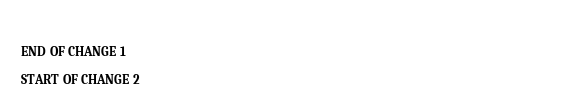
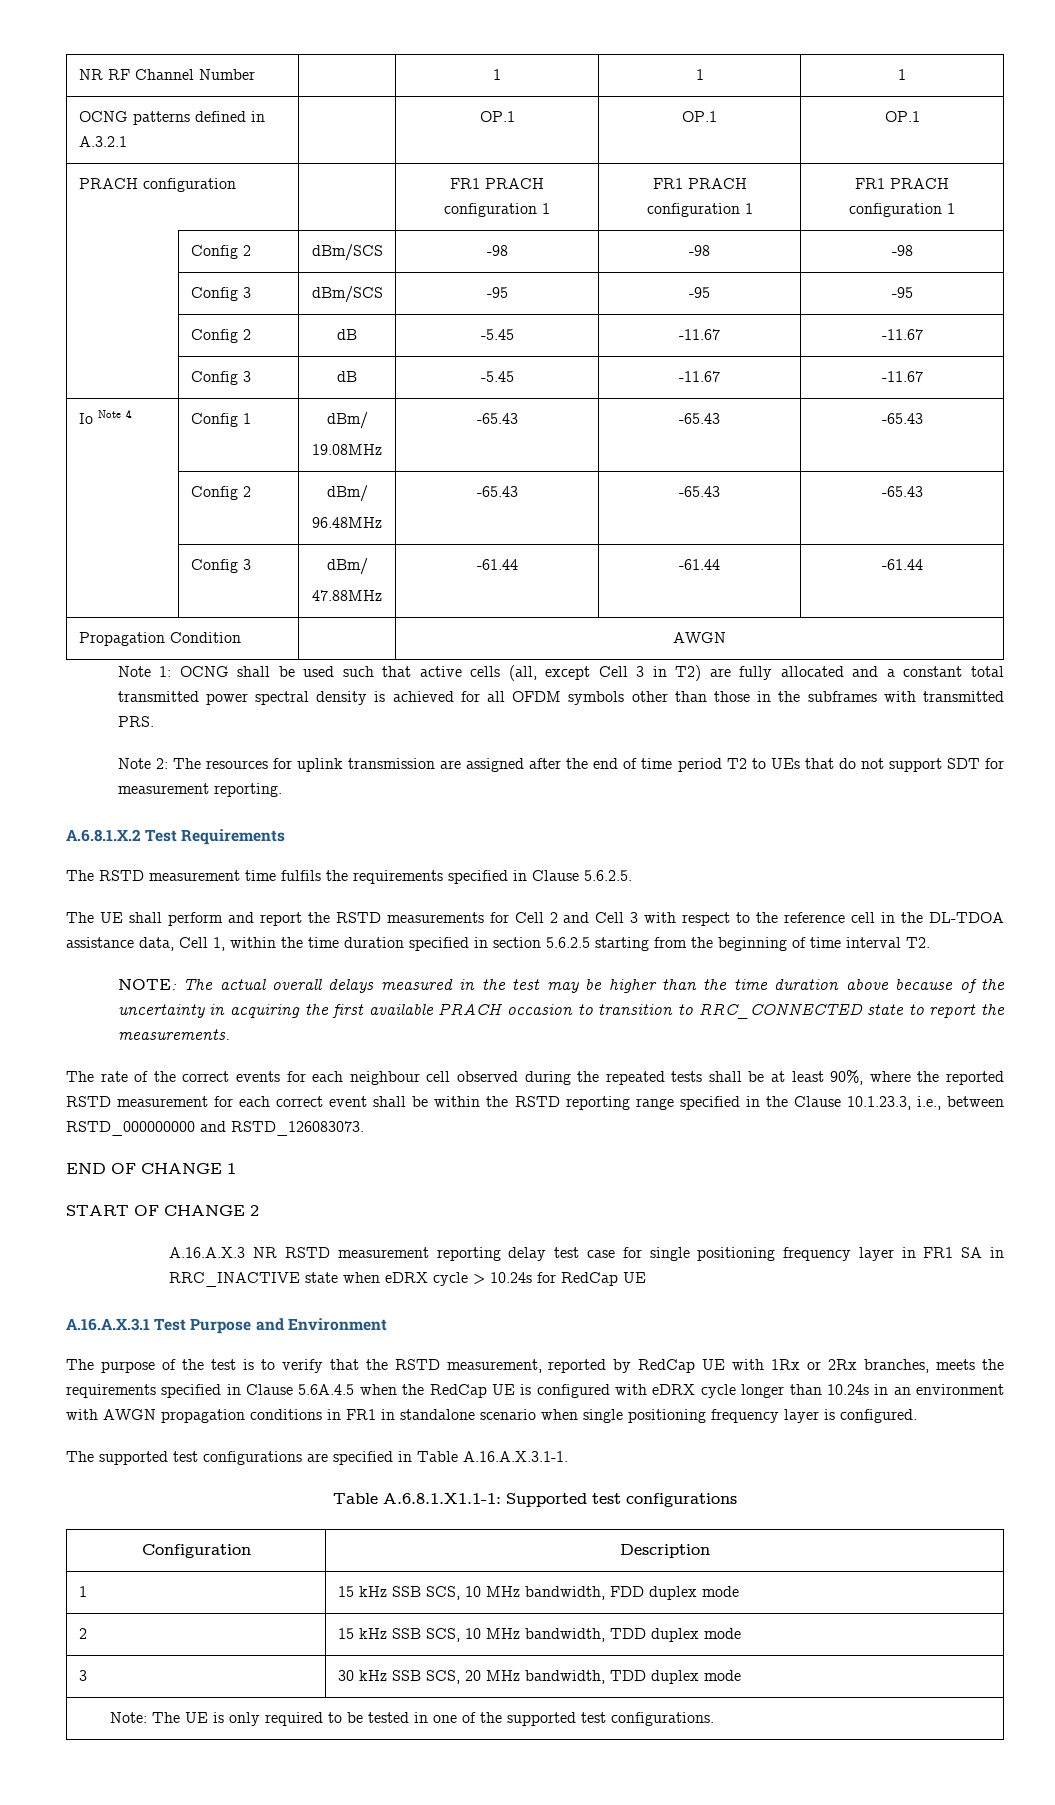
(21, 51) none -> [78,69,255,80] [493,69,501,80] [695,69,704,80] [898,69,906,80] [78,111,265,125] [78,136,127,147] [479,111,515,122] [682,111,717,122] [884,111,920,122] [78,178,236,192] [450,178,544,189] [444,203,550,217] [652,178,747,189] [646,203,753,217] [855,178,949,189] [849,203,955,217] [190,245,251,259] [311,244,383,261] [486,245,508,256] [689,245,710,256] [891,245,913,256] [190,287,251,301] [311,286,383,303] [486,287,508,298] [689,287,710,298] [891,287,913,298] [190,329,251,343] [337,329,357,340] [480,329,514,340] [679,329,720,340] [881,329,923,340] [190,371,251,385] [337,371,357,382] [480,371,514,382] [679,371,720,382] [881,371,923,382] [78,409,132,424] [190,413,251,427] [326,412,368,429] [312,444,382,455] [476,413,518,424] [679,413,720,424] [881,413,923,424] [190,486,251,500] [326,485,368,502] [312,517,382,528] [476,486,518,497] [679,486,720,497] [881,486,923,497] [190,559,251,573] [326,558,368,575] [312,590,382,601] [476,559,518,570] [679,559,720,570] [881,559,923,570] [78,632,241,646] [673,632,726,643] [117,665,1005,681] [117,691,1005,705] [117,716,154,727] [117,758,1004,772] [117,783,282,797] [66,829,286,845] [66,870,632,884] [66,912,1004,926] [66,937,930,951] [117,979,1006,993] [117,1003,1005,1019] [117,1029,230,1040] [66,1070,1005,1085] [66,1096,1004,1110] [66,1121,364,1136] NR RF Channel Number | | 1 | 1 | 1 // OCNG patterns defined in A.3.2.1 | | OP.1 | OP.1 | OP.1 // PRACH configuration | | FR1 PRACH configuration 1 | FR1 PRACH configuration 1 | FR1 PRACH configuration 1 // | Config 2 | dBm/SCS | -98 | -98 | -98 // | Config 3 | dBm/SCS | -95 | -95 | -95 // | Config 2 | dB | -5.45 | -11.67 | -11.67 // | Config 3 | dB | -5.45 | -11.67 | -11.67 // Io Note 4 | Config 1 | dBm/ // 19.08MHz | -65.43 | -65.43 | -65.43 // | Config 2 | dBm/ // 96.48MHz | -65.43 | -65.43 | -65.43 // | Config 3 | dBm/ // 47.88MHz | -61.44 | -61.44 | -61.44 // Propagation Condition | | AWGN // Note 1: OCNG shall be used such that active cells (all, except Cell 3 in T2) are fully allocated and a constant total transmitted power spectral density is achieved for all OFDM symbols other than those in the subframes with transmitted PRS. // Note 2: The resources for uplink transmission are assigned after the end of time period T2 to UEs that do not support SDT for measurement reporting. // A.6.8.1.X.2 Test Requirements // The RSTD measurement time fulfils the requirements specified in Clause 5.6.2.5. // The UE shall perform and report the RSTD measurements for Cell 2 and Cell 3 with respect to the reference cell in the DL-TDOA assistance data, Cell 1, within the time duration specified in section 5.6.2.5 starting from the beginning of time interval T2. // NOTE: The actual overall delays measured in the test may be higher than the time duration above because of the uncertainty in acquiring the first available PRACH occasion to transition to RRC_CONNECTED state to report the measurements. // The rate of the correct events for each neighbour cell observed during the repeated tests shall be at least 90%, where the reported RSTD measurement for each correct event shall be within the RSTD reporting range specified in the Clause 10.1.23.3, i.e., between RSTD_000000000 and RSTD_126083073. //
(140, 79) none -> [169,1247,1005,1261] [169,1272,647,1287] [66,1318,387,1334] [66,1359,1005,1373] [66,1384,1004,1398] [66,1409,917,1423] [66,1451,568,1465] [333,1493,737,1507] [141,1544,251,1558] [619,1544,710,1558] [78,1586,87,1597] [337,1586,739,1600] [78,1628,87,1639] [337,1628,741,1642] [78,1670,87,1681] [337,1670,741,1684] [109,1712,714,1726] // A.16.A.X.3 NR RSTD measurement reporting delay test case for single positioning frequency layer in FR1 SA in RRC_INACTIVE state when eDRX cycle > 10.24s for RedCap UE // A.16.A.X.3.1 Test Purpose and Environment // The purpose of the test is to verify that the RSTD measurement, reported by RedCap UE with 1Rx or 2Rx branches, meets the requirements specified in Clause 5.6A.4.5 when the RedCap UE is configured with eDRX cycle longer than 10.24s in an environment with AWGN propagation conditions in FR1 in standalone scenario when single positioning frequency layer is configured. // The supported test configurations are specified in Table A.16.A.X.3.1-1. // Table A.6.8.1.X1.1-1: Supported test configurations // Configuration | Description // 1 | 15 kHz SSB SCS, 10 MHz bandwidth, FDD duplex mode // 2 | 15 kHz SSB SCS, 10 MHz bandwidth, TDD duplex mode // 3 | 30 kHz SSB SCS, 20 MHz bandwidth, TDD duplex mode // Note: The UE is only required to be tested in one of the supported test configurations.

